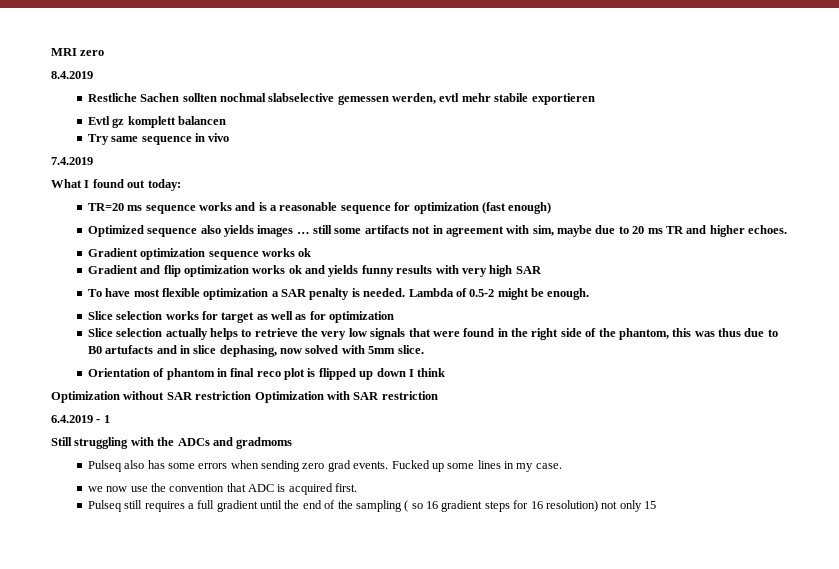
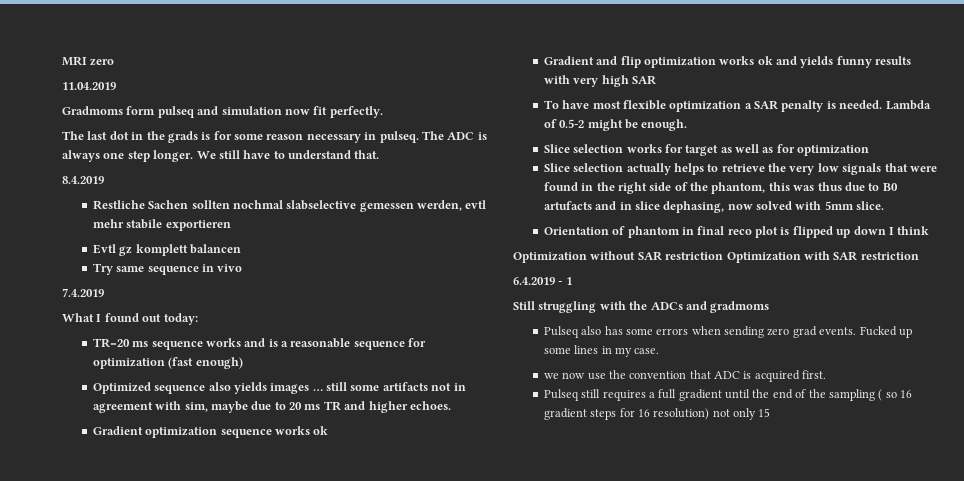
(105, 53) none -> [62,82,116,90] [62,106,383,118] [62,131,487,143] [62,150,380,162] // 11.04.2019 // Gradmoms form pulseq and simulation now fit perfectly. // The last dot in the grads is for some reason necessary in pulseq. The ADC is always one step longer. We still have to understand that.

